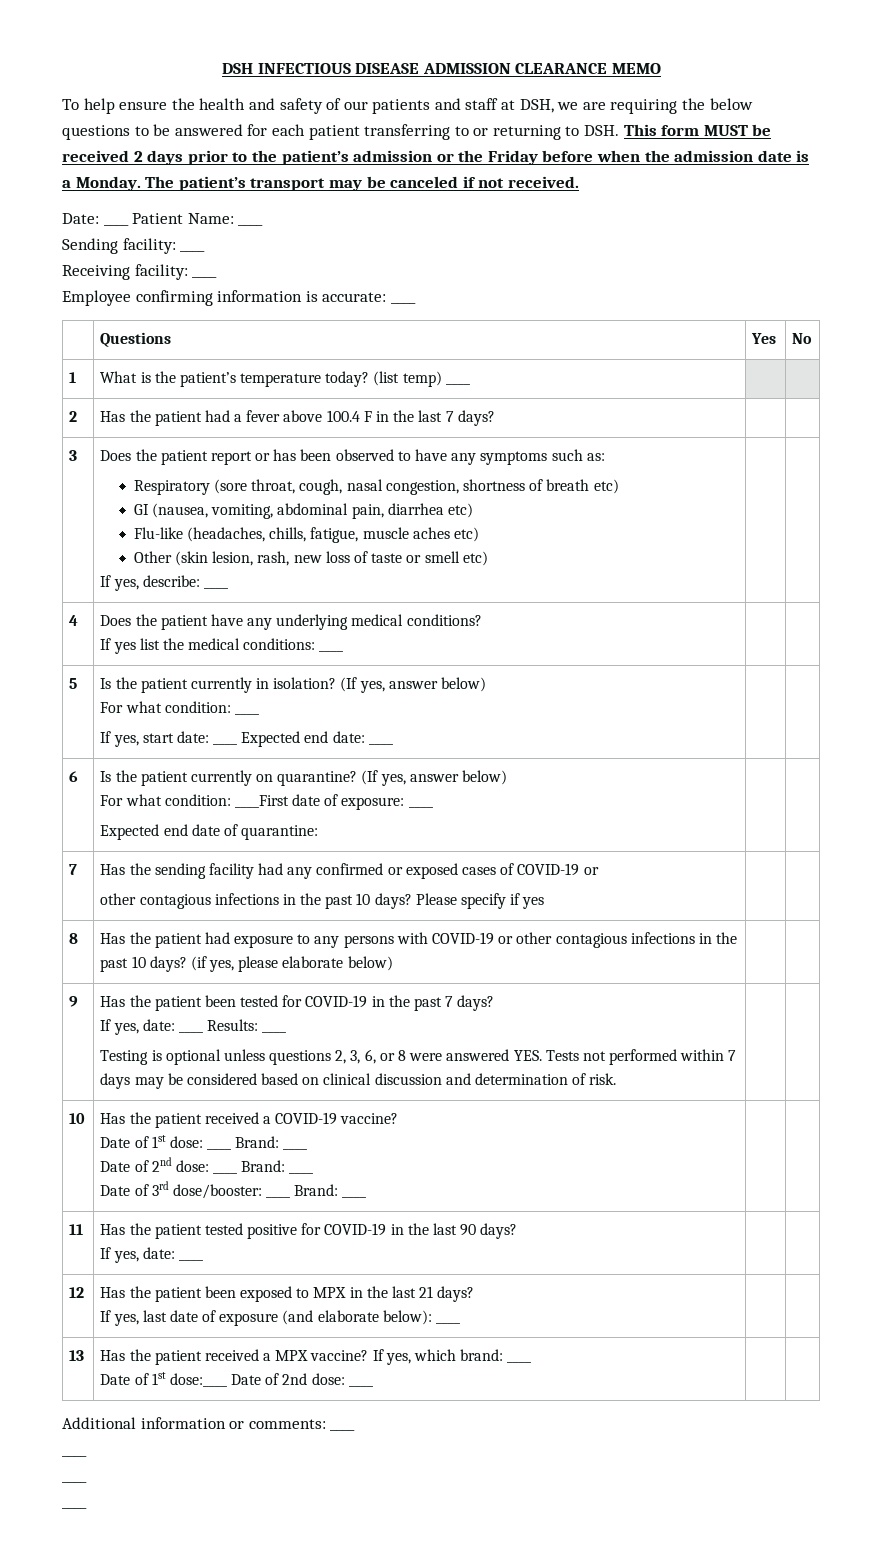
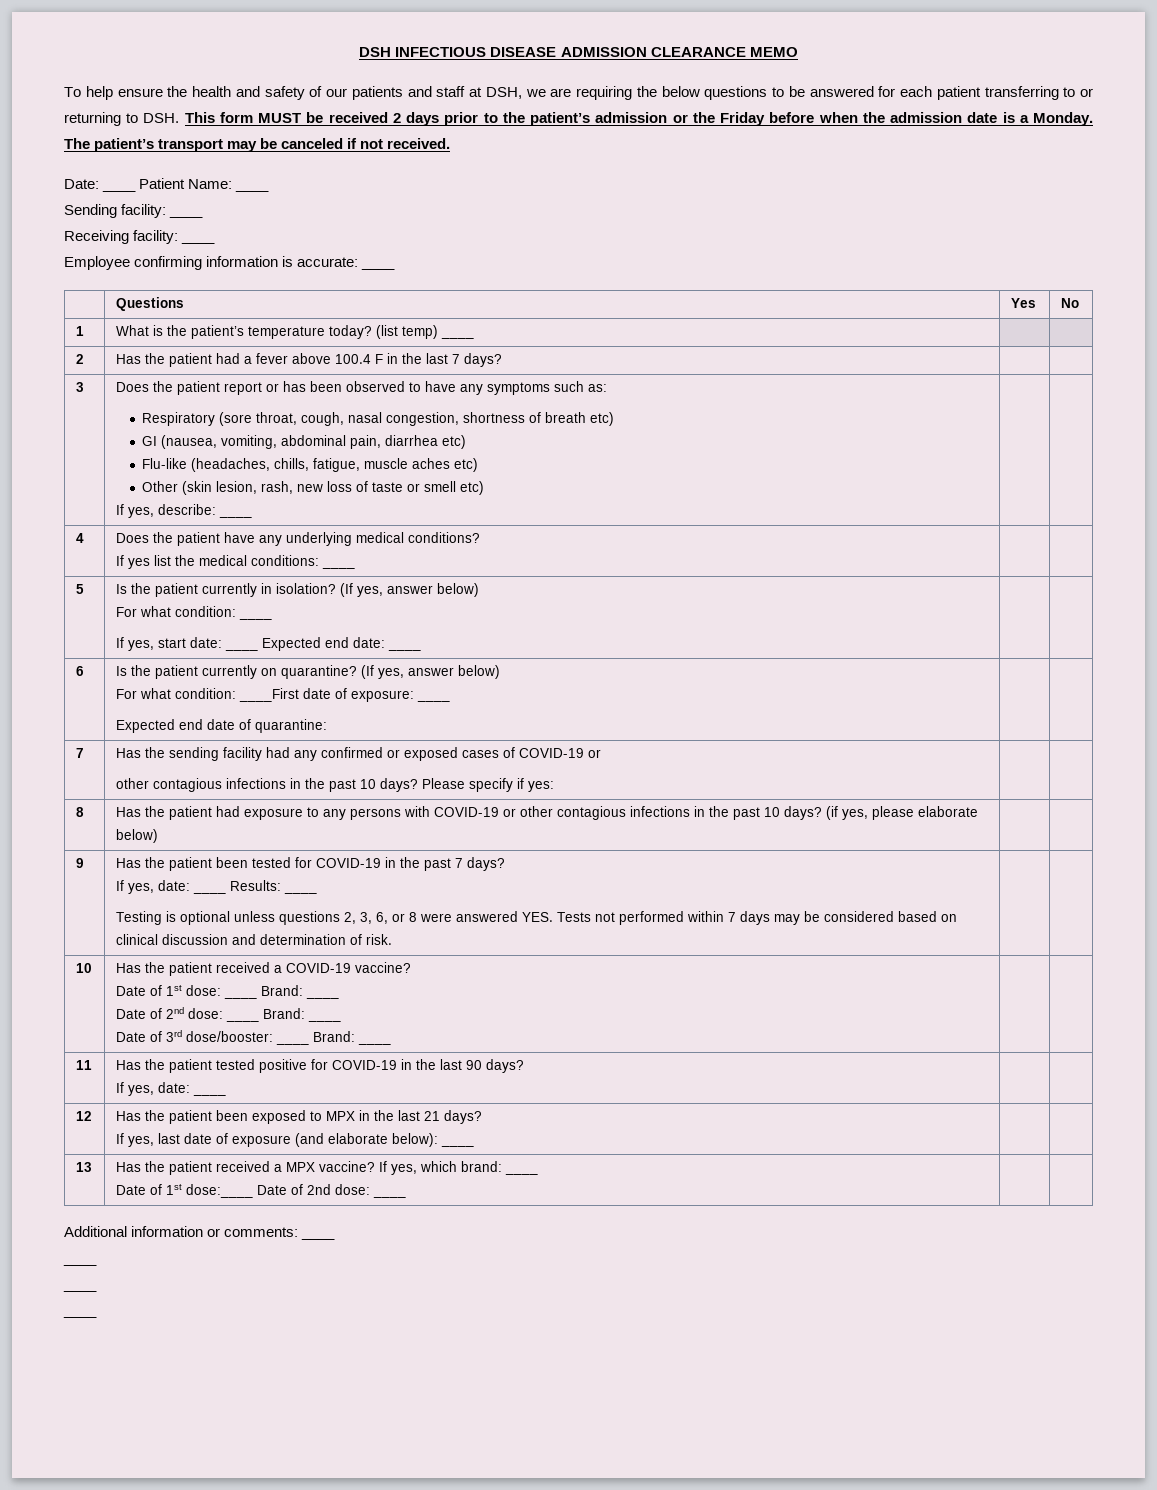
[522,897,545,909] yes -> [527,781,554,792] yes:

